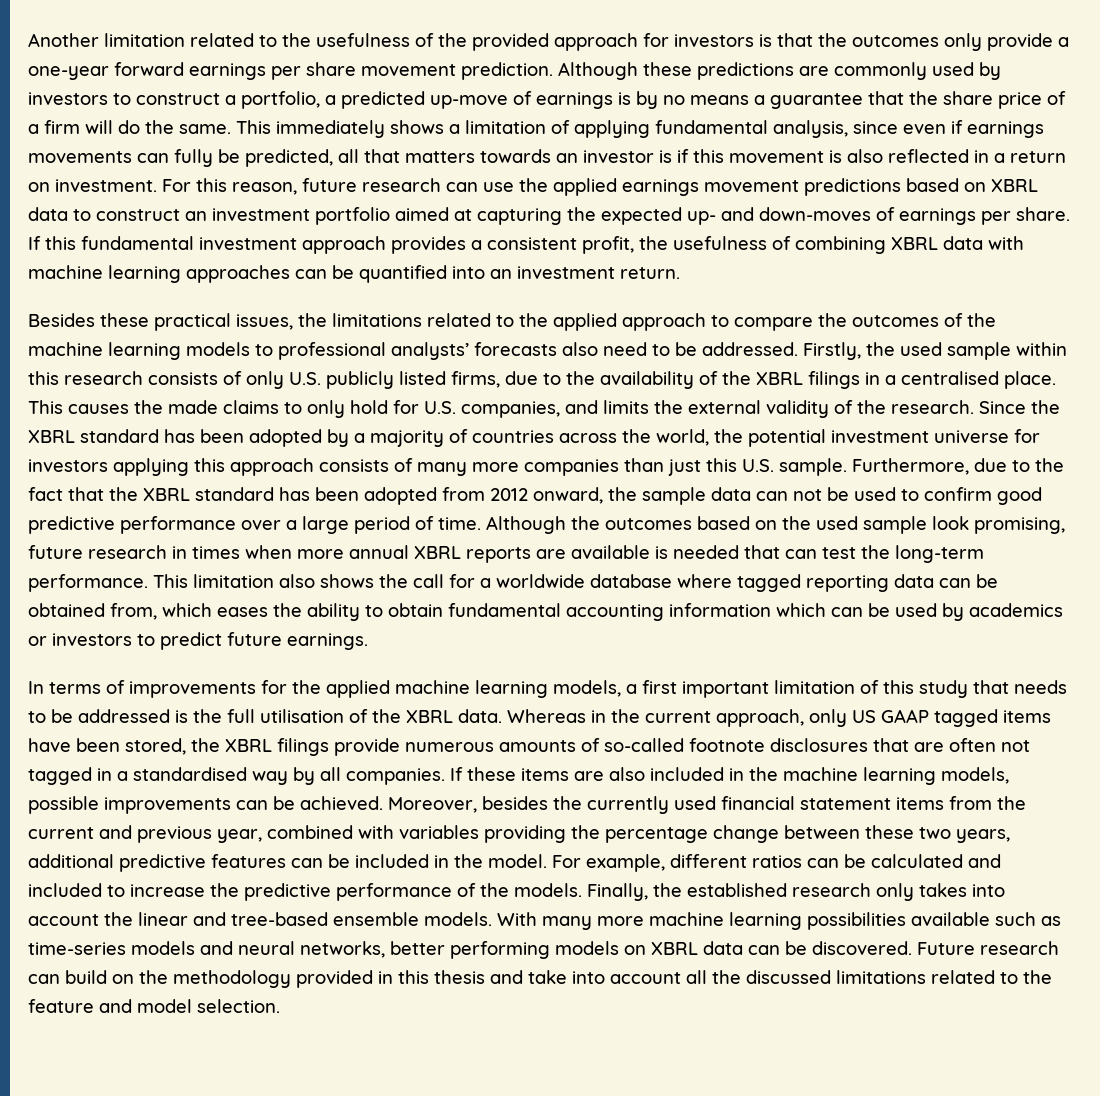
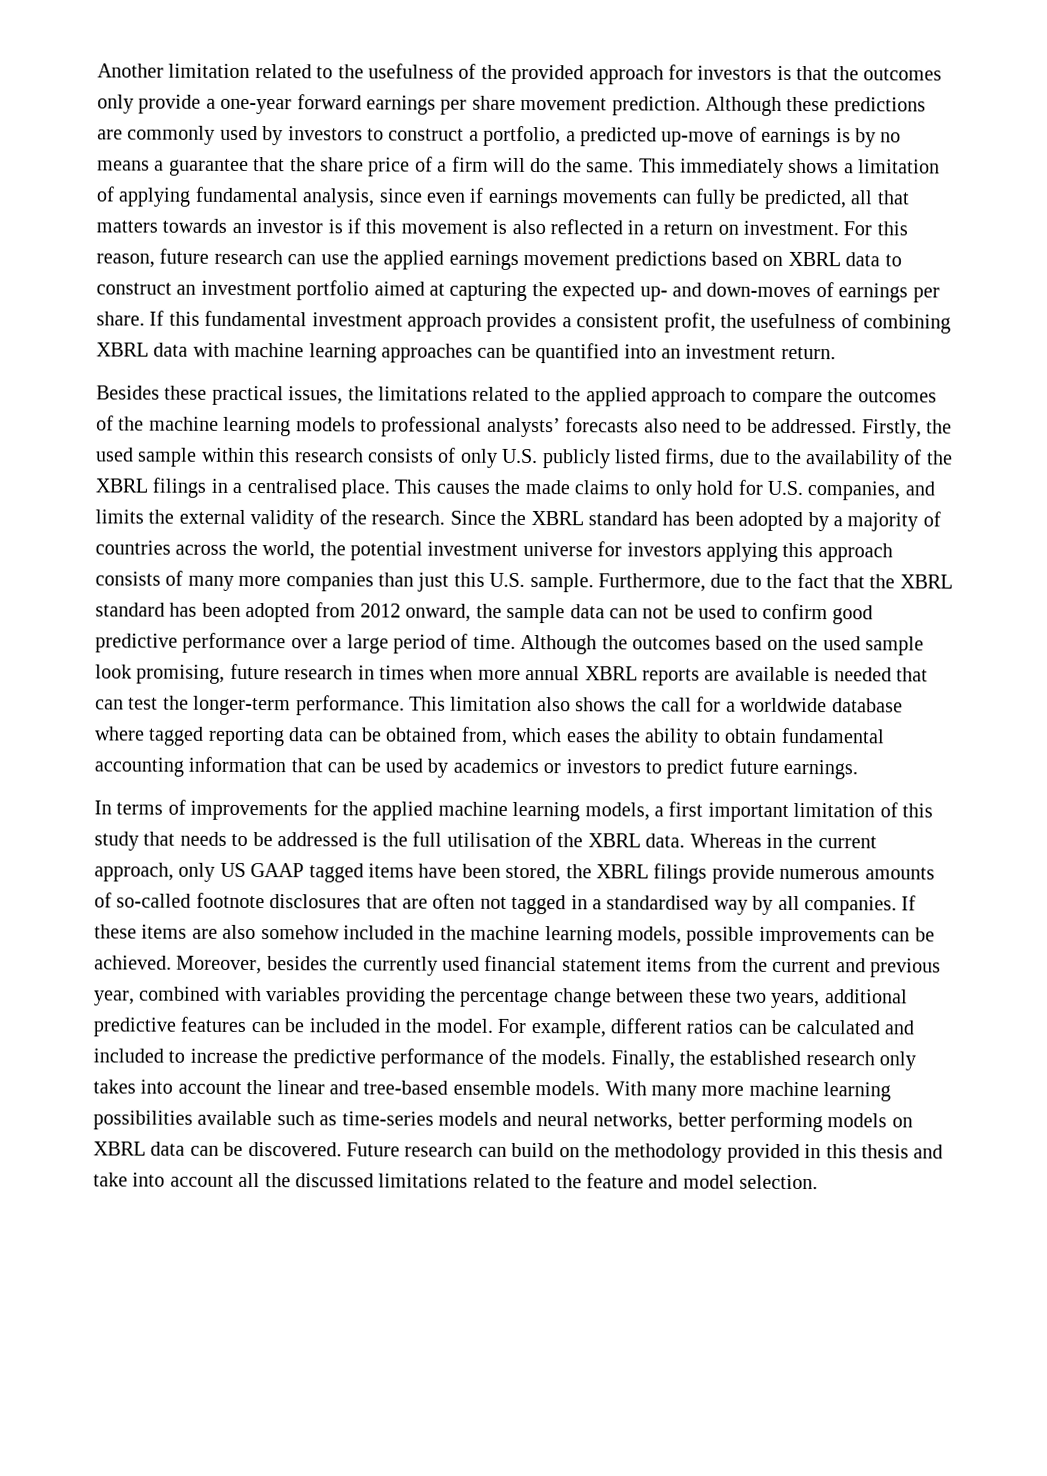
[895,545,984,563] long-term -> [193,695,292,716] longer-term
[776,603,826,617] which -> [290,758,323,773] that
(645, 774) none -> [260,925,340,940] somehow

